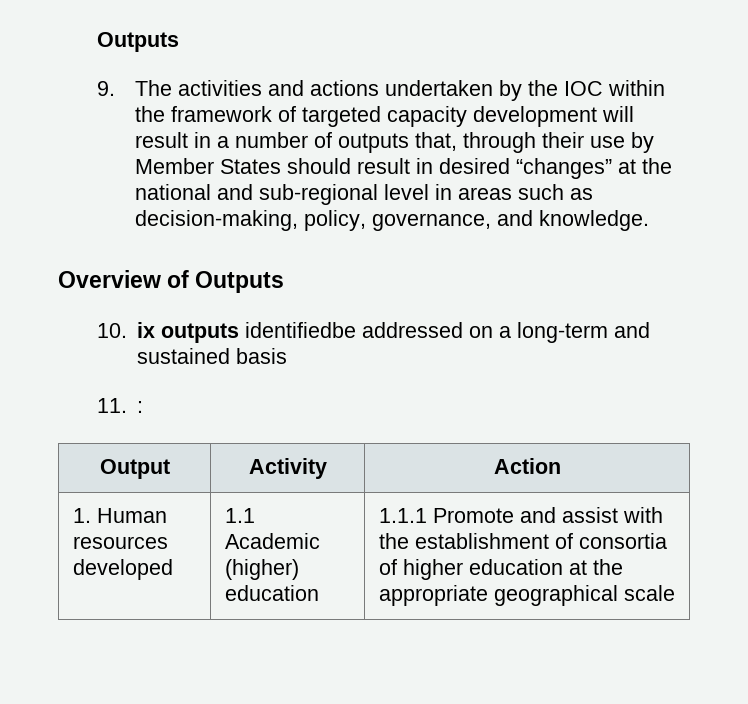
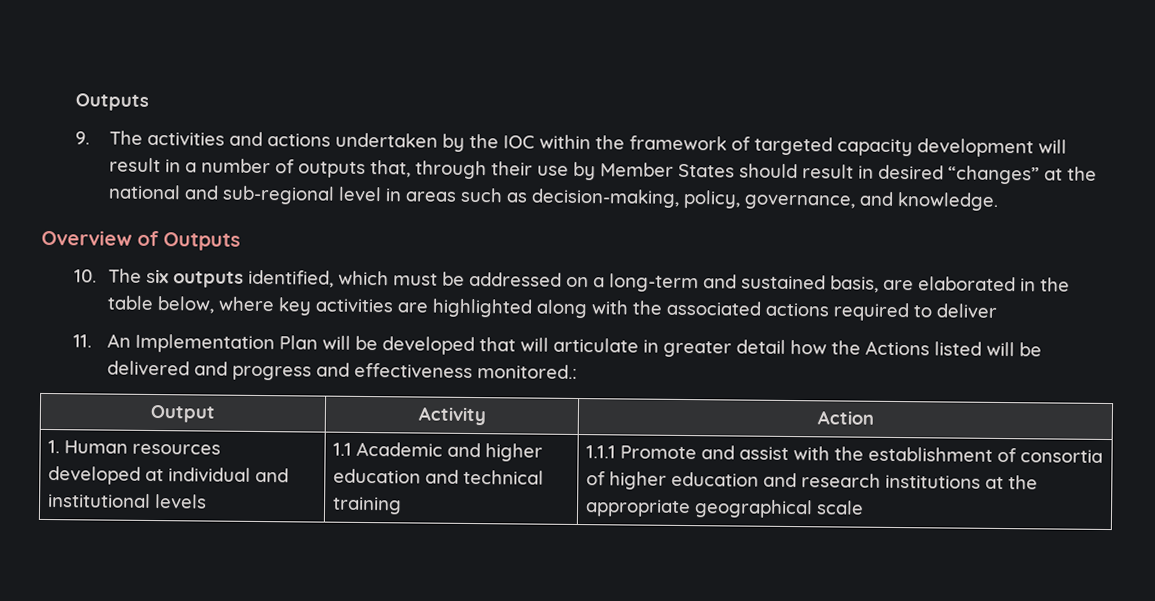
[137,322,357,343] ix outputs identifiedbe -> [107,268,465,288] The six outputs identified, which must be
[236,348,288,364] [96,398,144,413] basis // 11. : -> [829,275,1070,293] [106,295,997,322] [73,333,1042,358] [106,360,577,381] basis, are elaborated in the table below, where key activities are highlighted along with the associated actions required to deliver // 11. An Implementation Plan will be developed that will articulate in greater detail how the Actions listed will be delivered and progress and effectiveness monitored.:
(173, 569) none -> [144,467,289,483] [47,493,207,509] at individual and institutional levels
[224,559,299,580] [224,585,319,601] (higher) education -> [446,442,543,462] [332,468,544,485] [331,496,402,515] and higher education and technical training
(563, 567) none -> [762,472,981,489] and research institutions

